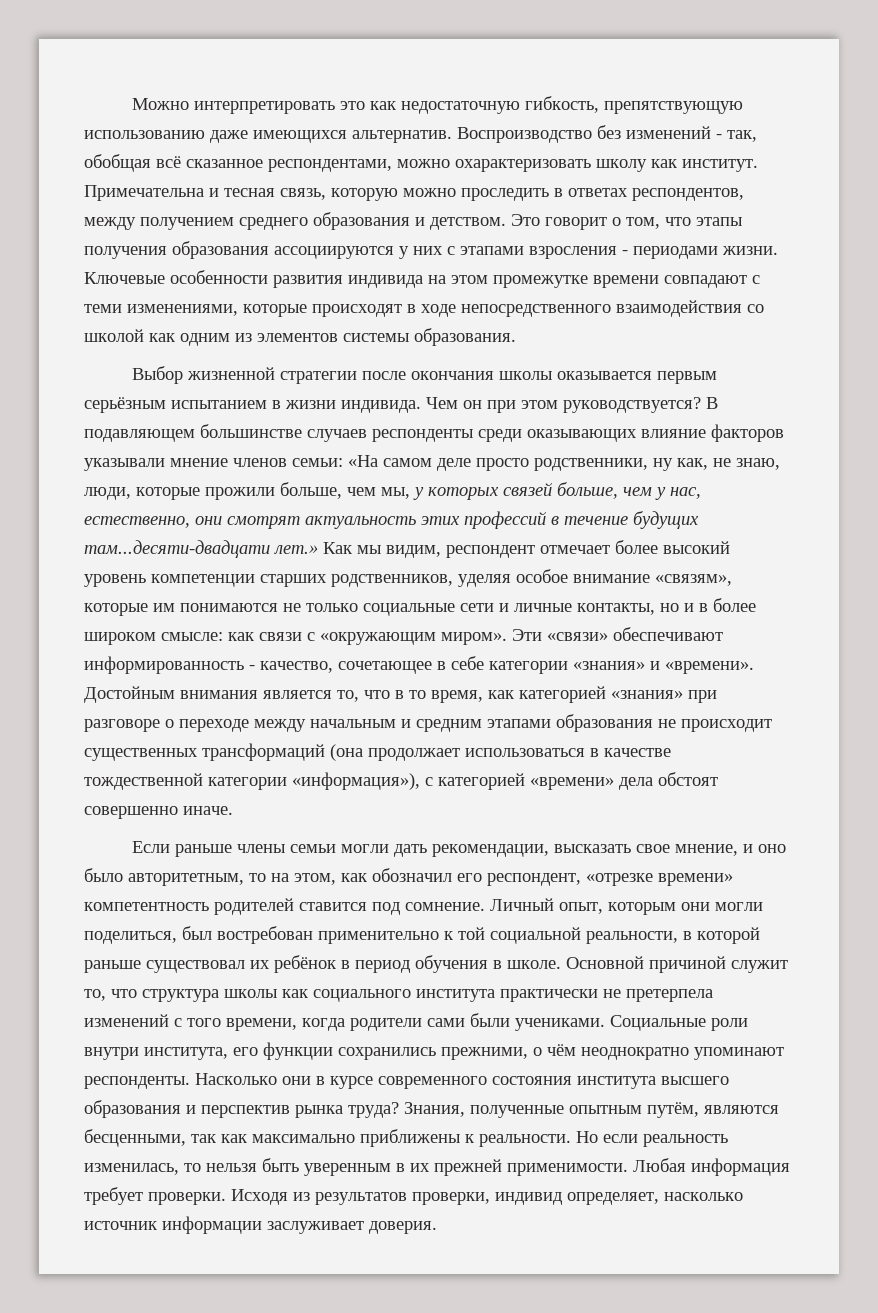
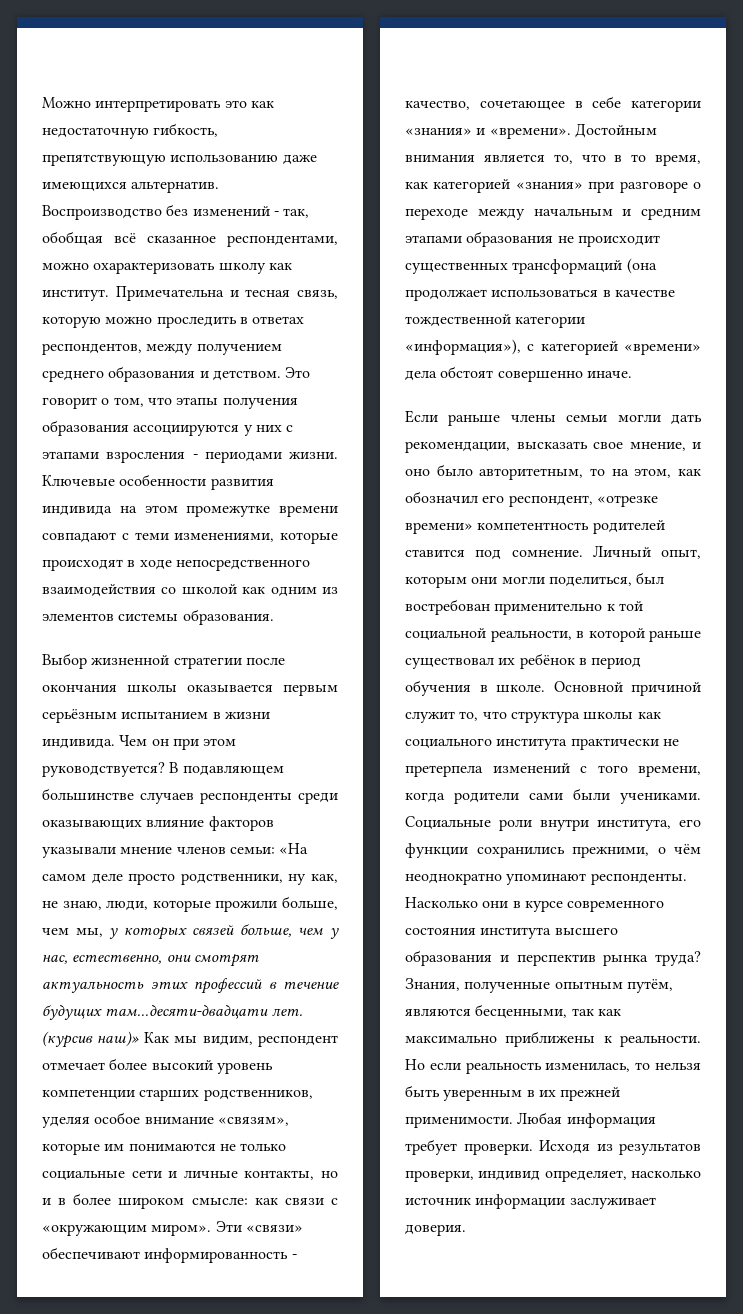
[274,545,318,554] лет.» -> [271,1008,303,1017] [42,1031,140,1048] лет. (курсив наш)»

